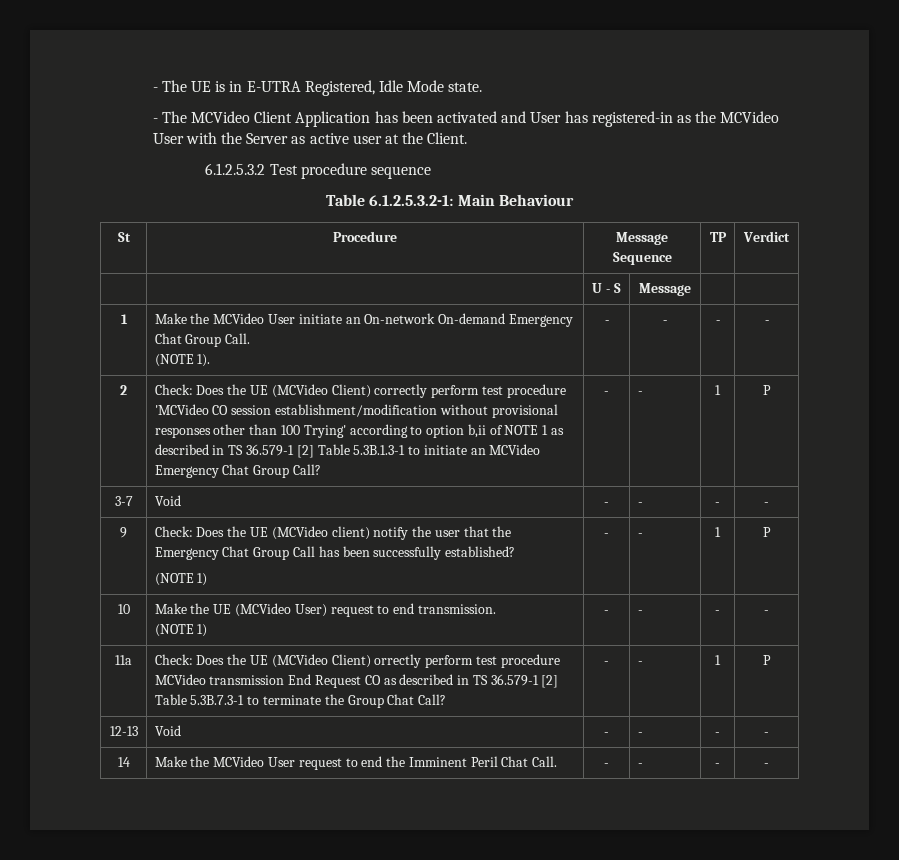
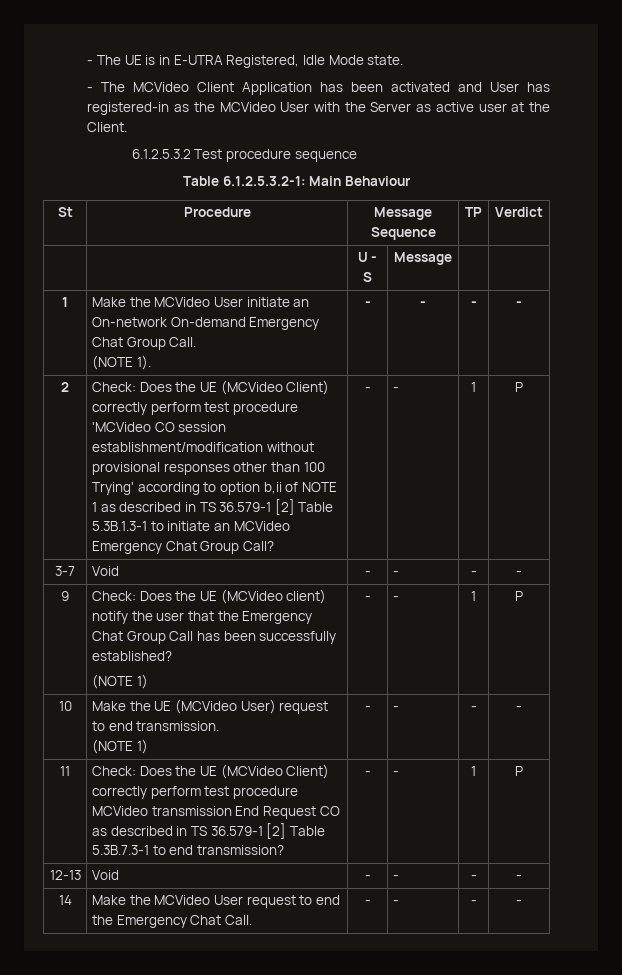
[115,655,132,665] [154,654,422,668] 11a | Check: Does the UE (MCVideo Client) orrectly -> [60,766,70,776] [91,764,330,779] [91,786,147,799] 11 | Check: Does the UE (MCVideo Client) correctly
[262,694,447,708] terminate the Group Chat Call? -> [169,845,284,855] end transmission?
[408,756,498,767] Imminent Peril -> [116,915,187,928] Emergency

